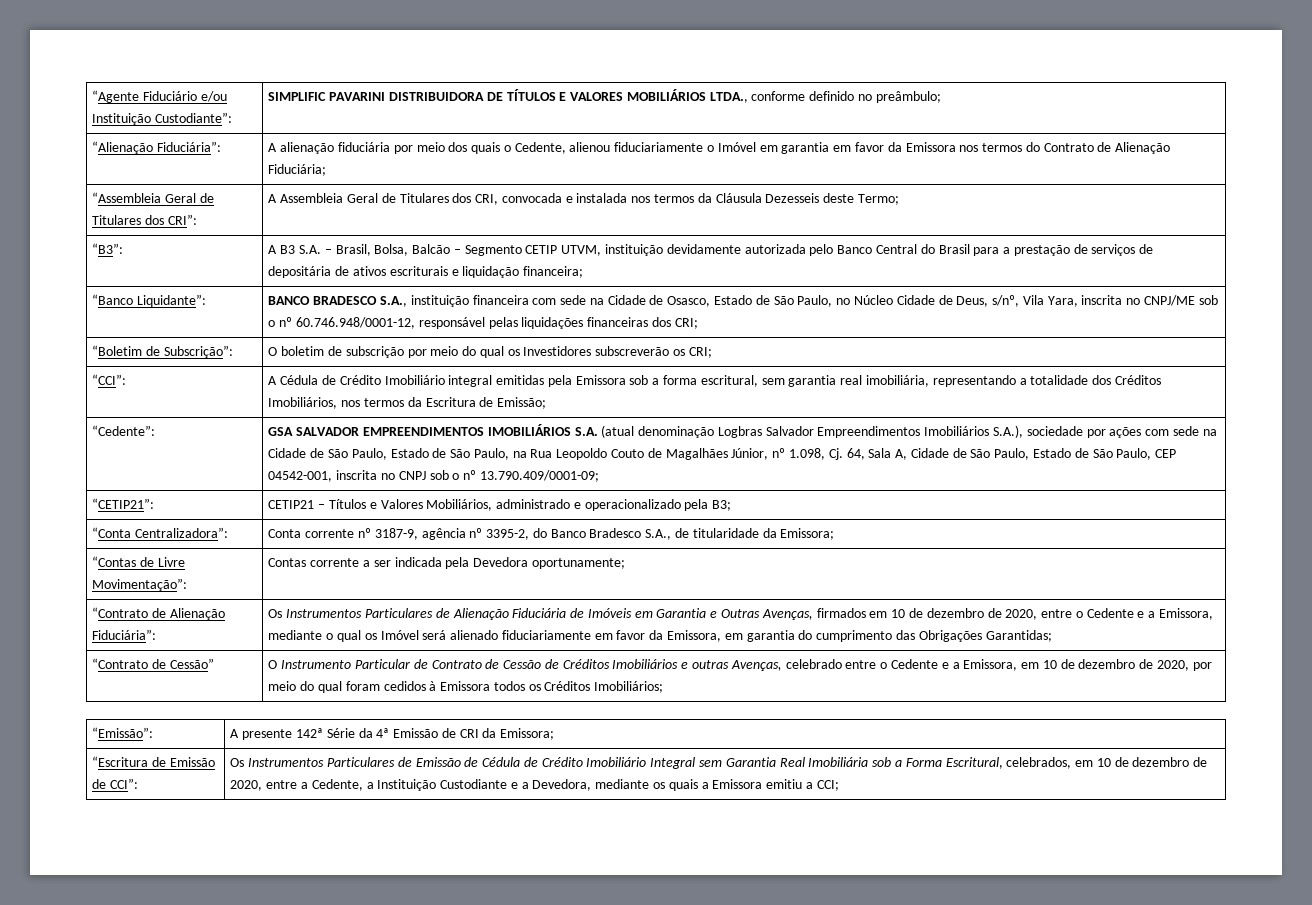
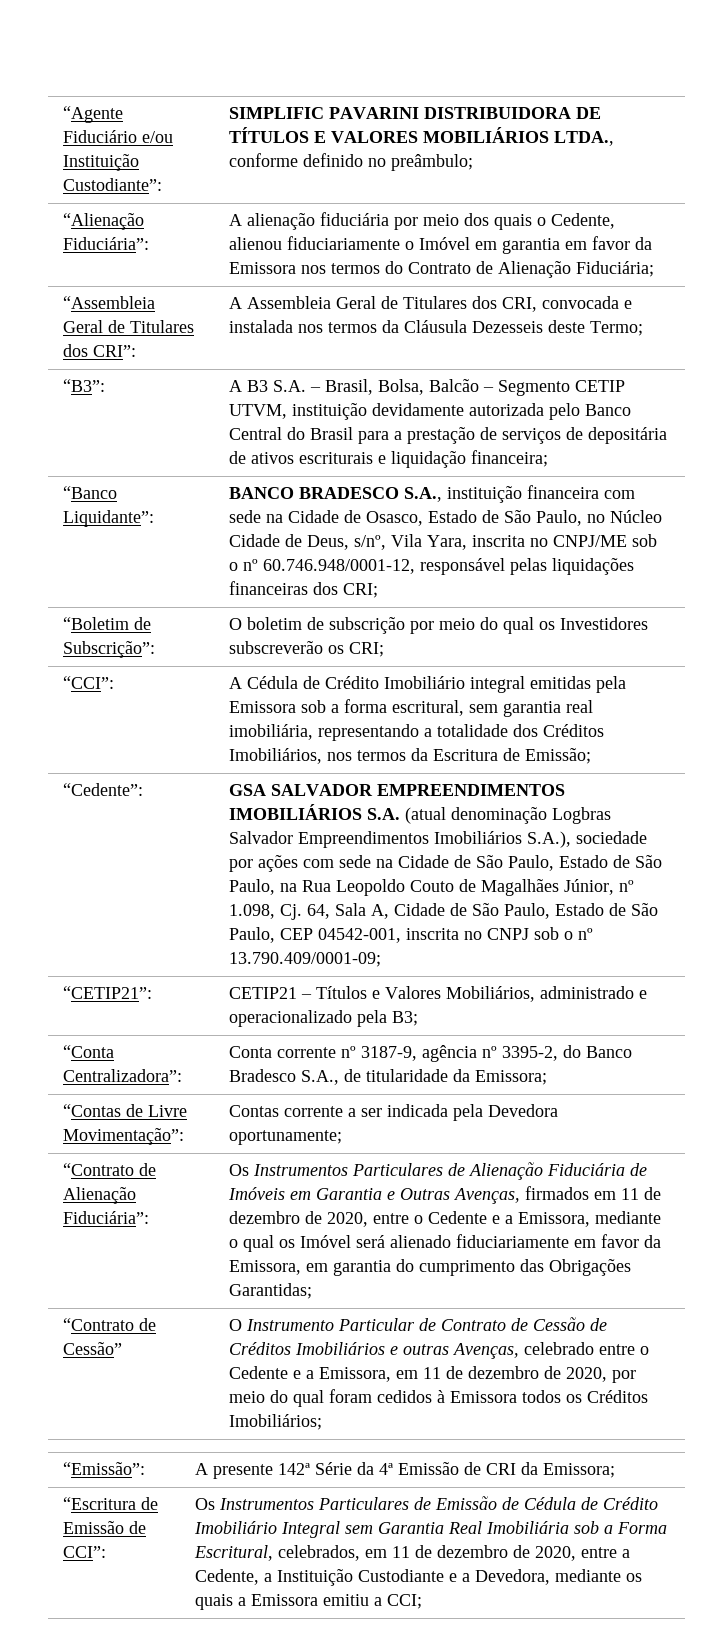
[891,609,906,618] 10 -> [621,1188,640,1200] 11
[1042,660,1057,669] 10 -> [423,1367,442,1379] 11
[1096,758,1111,767] 10 -> [392,1546,411,1558] 11

